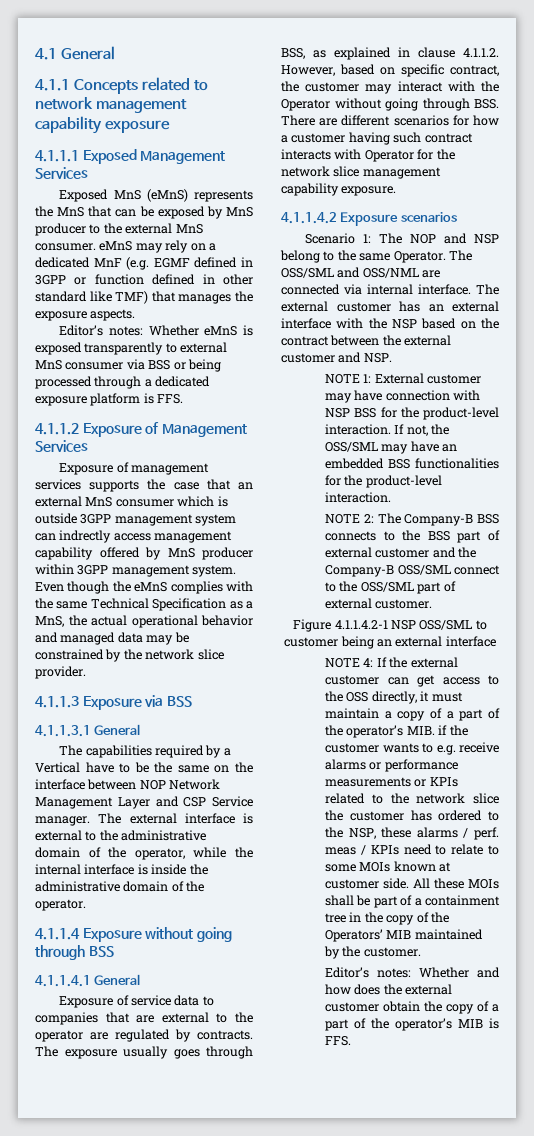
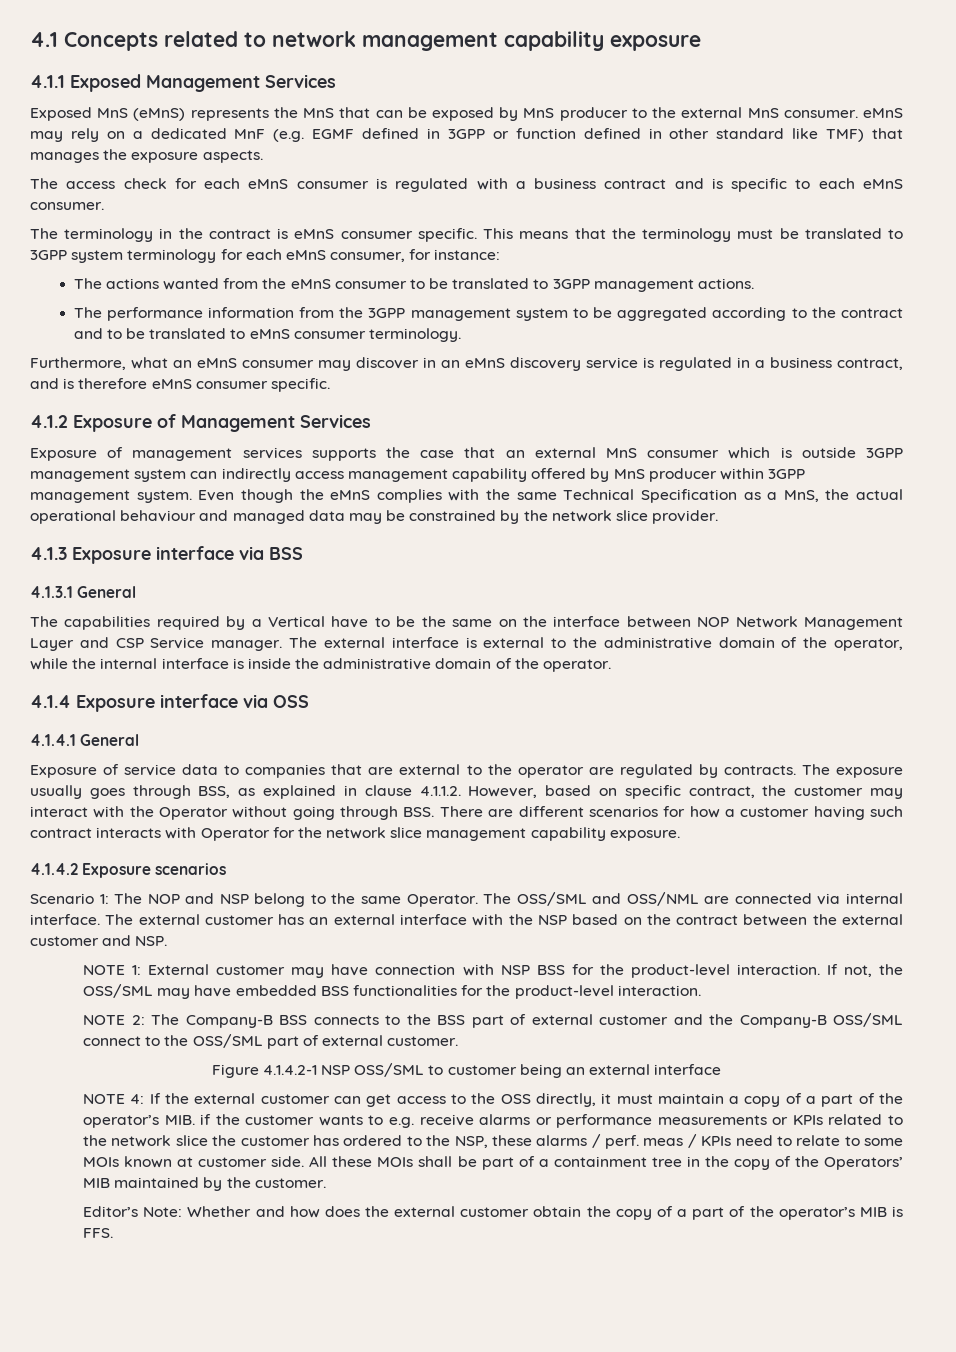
[60,46,115,60] [35,79,70,91] General // 4.1.1 -> (58, 39) none
[35,150,79,162] 4.1.1.1 -> [30,75,65,88] 4.1.1
[59,325,254,336] [35,342,228,355] [35,359,221,372] [35,376,211,389] [35,393,184,406] [35,423,79,435] Editor’s notes: Whether eMnS is exposed transparently to external MnS consumer via BSS or being processed through a dedicated exposure platform is FFS. // 4.1.1.2 -> [30,178,904,192] [30,202,104,210] [30,228,904,242] [30,249,501,263] [73,278,755,292] [73,307,904,321] [73,328,461,342] [30,357,903,371] [30,378,330,392] [30,415,68,428] The access check for each eMnS consumer is regulated with a business contract and is specific to each eMnS consumer. // The terminology in the contract is eMnS consumer specific. This means that the terminology must be translated to 3GPP system terminology for each eMnS consumer, for instance: // The actions wanted from the eMnS consumer to be translated to 3GPP management actions. // The performance information from the 3GPP management system to be aggregated according to the contract and to be translated to eMnS consumer terminology. // Furthermore, what an eMnS consumer may discover in an eMnS discovery service is regulated in a business contract, and is therefore eMnS consumer specific. // 4.1.2
[59,530,112,543] indrectly -> [221,468,291,482] indirectly
[201,615,253,626] behavior -> [120,510,197,522] behaviour
[35,696,142,710] 4.1.1.3 Exposure -> [30,546,234,564] 4.1.3 Exposure interface
[35,725,91,737] 4.1.1.3.1 -> [30,586,73,598] 4.1.3.1
[35,927,232,942] [35,945,114,960] [35,975,91,987] 4.1.1.4 Exposure without going through BSS // 4.1.1.4.1 -> [30,694,309,712] [30,734,76,746] 4.1.4 Exposure interface via OSS // 4.1.4.1
[281,212,337,224] 4.1.1.4.2 -> [30,863,78,875] 4.1.4.2
[442,444,458,452] an -> (232, 991) none
[334,620,388,629] 4.1.1.4.2-1 -> [262,1065,317,1075] 4.1.4.2-1
[377,968,412,978] notes: -> [143,1207,183,1217] Note:

